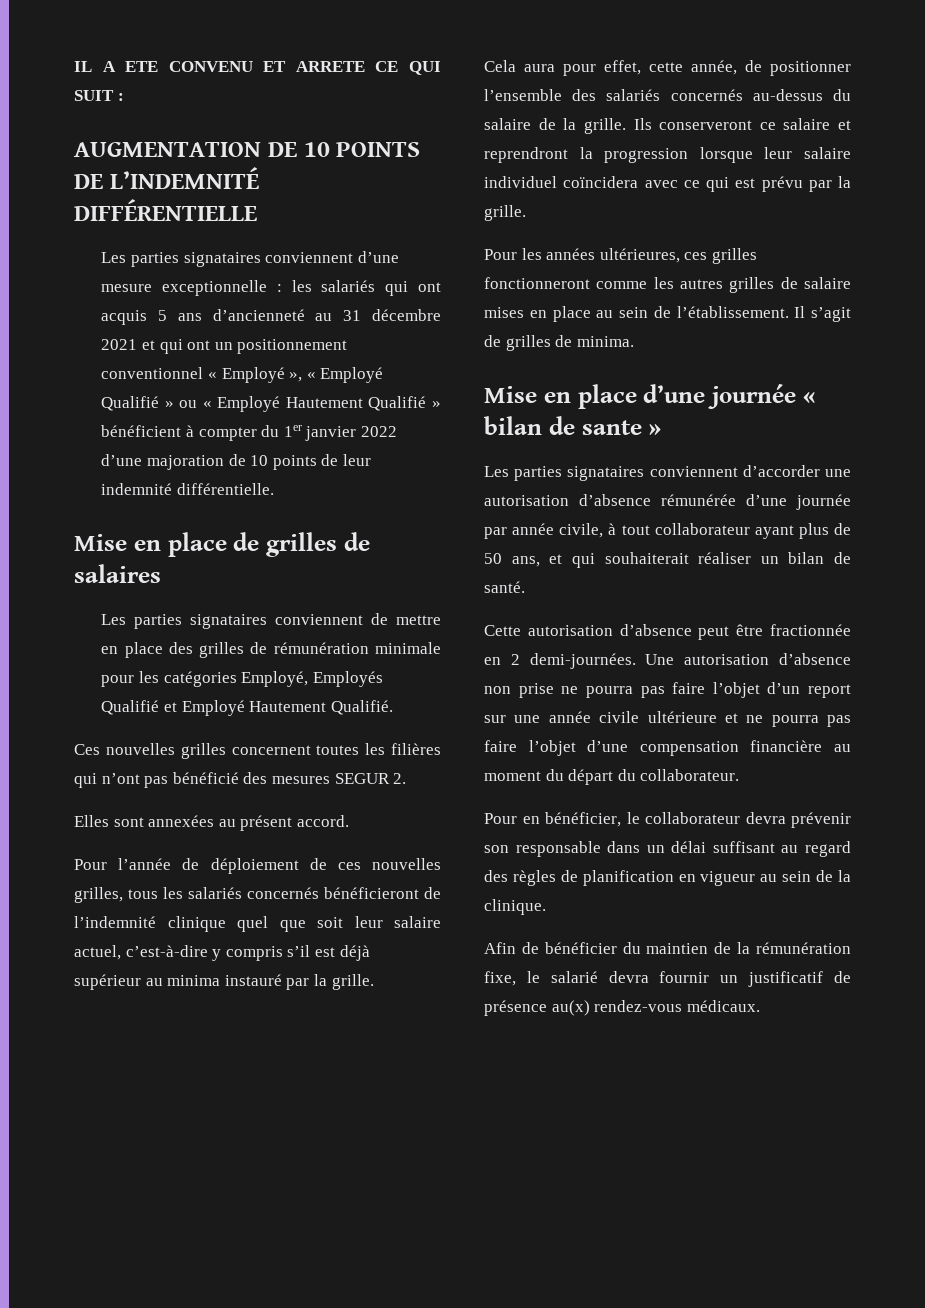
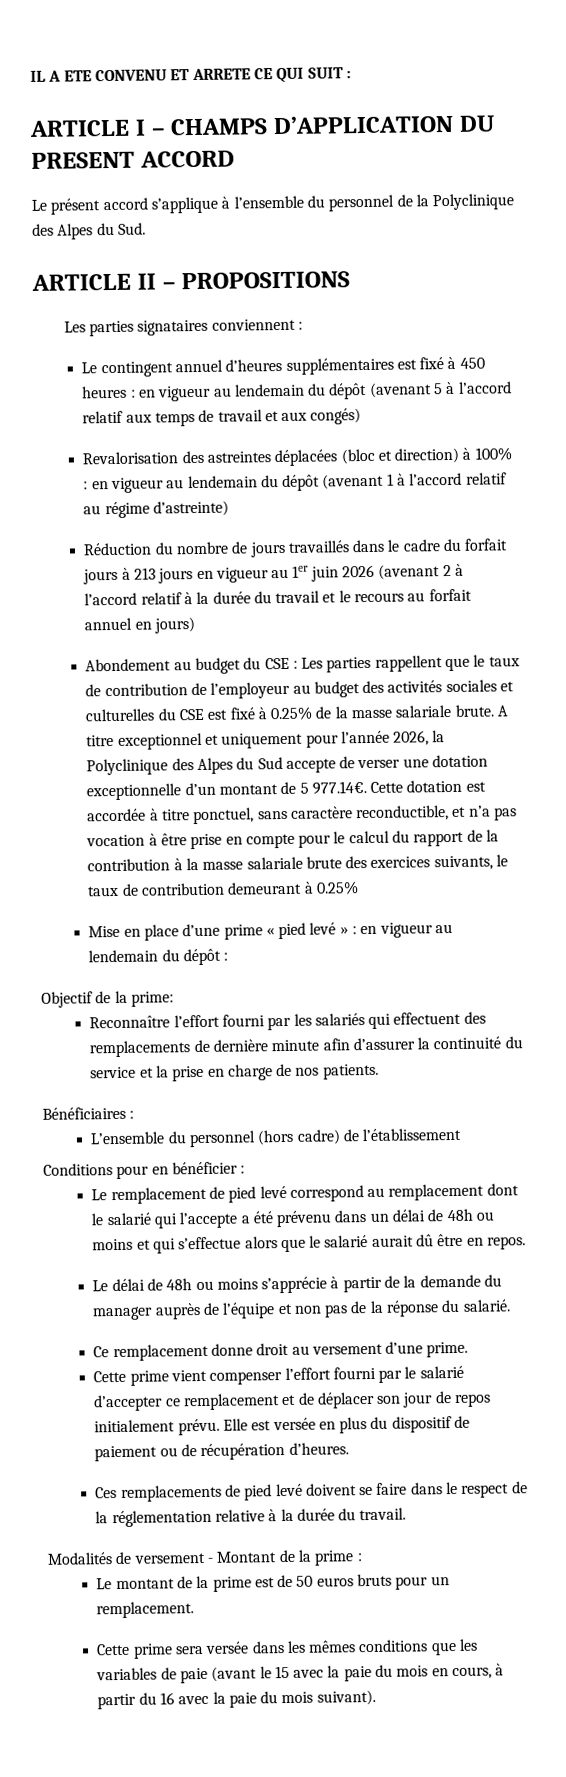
[74,142,421,157] [74,167,259,189] [74,199,257,221] [101,251,399,267] [101,280,441,296] [101,309,441,325] [101,339,348,354] [101,367,384,383] [101,396,441,412] [101,425,397,441] [101,454,371,470] [101,483,274,495] [74,532,370,557] [74,564,161,583] [101,613,441,629] [101,642,441,658] [101,671,383,687] [101,700,393,716] [74,743,441,759] [74,772,407,788] [74,815,349,831] [74,858,441,874] [74,887,441,903] [74,916,441,932] [74,945,370,961] [74,974,374,990] [484,60,851,76] [484,89,851,101] [484,118,851,134] [484,147,851,163] [484,176,851,192] [484,205,526,221] [484,248,757,264] [484,277,851,293] [484,306,851,322] [484,335,634,351] [484,384,816,409] [484,416,662,435] [484,465,851,481] [484,494,851,510] [484,523,851,539] [484,552,851,568] [484,581,525,593] [484,624,851,640] [484,653,851,669] [484,682,851,698] [484,711,851,727] [484,740,851,756] [484,769,740,785] [484,812,851,828] [484,841,851,857] [484,870,852,886] [484,899,546,915] [484,942,851,954] [484,971,851,987] [484,1000,760,1016] AUGMENTATION DE 10 POINTS DE L’INDEMNITÉ DIFFÉRENTIELLE // Les parties signataires conviennent d’une mesure exceptionnelle : les salariés qui ont acquis 5 ans d’ancienneté au 31 décembre 2021 et qui ont un positionnement conventionnel « Employé », « Employé Qualifié » ou « Employé Hautement Qualifié » bénéficient à compter du 1er janvier 2022 d’une majoration de 10 points de leur indemnité différentielle. // Mise en place de grilles de salaires // Les parties signataires conviennent de mettre en place des grilles de rémunération minimale pour les catégories Employé, Employés Qualifié et Employé Hautement Qualifié. // Ces nouvelles grilles concernent toutes les filières qui n’ont pas bénéficié des mesures SEGUR 2. // Elles sont annexées au présent accord. // Pour l’année de déploiement de ces nouvelles grilles, tous les salariés concernés bénéficieront de l’indemnité clinique quel que soit leur salaire actuel, c’est-à-dire y compris s’il est déjà supérieur au minima instauré par la grille. // Cela aura pour effet, cette année, de positionner l’ensemble des salariés concernés au-dessus du salaire de la grille. Ils conserveront ce salaire et reprendront la progression lorsque leur salaire individuel coïncidera avec ce qui est prévu par la grille. // Pour les années ultérieures, ces grilles fonctionneront comme les autres grilles de salaire mises en place au sein de l’établissement. Il s’agit de grilles de minima. // Mise en place d’une journée « bilan de sante » // Les parties signataires conviennent d’accorder une autorisation d’absence rémunérée d’une journée par année civile, à tout collaborateur ayant plus de 50 ans, et qui souhaiterait réaliser un bilan de santé. // Cette autorisation d’absence peut être fractionnée en 2 demi-journées. Une autorisation d’absence non prise ne pourra pas faire l’objet d’un report sur une année civile ultérieure et ne pourra pas faire l’objet d’une compensation financière au moment du départ du collaborateur. // Pour en bénéficier, le collaborateur devra prévenir son responsable dans un délai suffisant au regard des règles de planification en vigueur au sein de la clinique. // Afin de bénéficier du maintien de la rémunération fixe, le salarié devra fournir un justificatif de présence au(x) rendez-vous médicaux. -> [29,114,495,137] [31,150,235,169] [31,193,515,215] [32,222,146,240] [31,271,351,291] [63,318,303,337] [81,356,485,378] [82,381,512,402] [82,408,362,427] [82,447,512,467] [83,472,507,494] [83,500,229,519] [83,538,509,558] [83,563,465,585] [84,588,472,606] [84,617,195,634] [85,654,520,675] [85,679,515,699] [85,704,509,722] [86,730,446,750] [86,754,489,776] [86,779,486,801] [87,805,518,825] [86,829,500,850] [87,854,509,872] [87,881,359,897] [88,922,454,941] [88,948,229,966] [41,990,174,1008] [89,1011,486,1031] [89,1036,523,1058] [90,1063,379,1082] [42,1106,135,1120] [90,1127,462,1148] [43,1161,246,1179] [91,1183,519,1205] [91,1208,495,1229] [92,1233,527,1254] [92,1274,503,1294] [92,1299,511,1321] [93,1341,469,1362] [93,1365,464,1386] [94,1391,492,1412] [94,1415,471,1436] [94,1442,349,1462] [95,1481,528,1502] [95,1507,407,1528] [47,1549,362,1566] [96,1573,450,1592] [96,1601,195,1619] [96,1638,479,1659] [96,1663,505,1684] [97,1689,376,1710] ARTICLE I – CHAMPS D’APPLICATION DU PRESENT ACCORD // Le présent accord s’applique à l’ensemble du personnel de la Polyclinique des Alpes du Sud. // ARTICLE II – PROPOSITIONS // Les parties signataires conviennent : // Le contingent annuel d’heures supplémentaires est fixé à 450 heures : en vigueur au lendemain du dépôt (avenant 5 à l’accord relatif aux temps de travail et aux congés) // Revalorisation des astreintes déplacées (bloc et direction) à 100% : en vigueur au lendemain du dépôt (avenant 1 à l’accord relatif au régime d’astreinte) // Réduction du nombre de jours travaillés dans le cadre du forfait jours à 213 jours en vigueur au 1er juin 2026 (avenant 2 à l’accord relatif à la durée du travail et le recours au forfait annuel en jours) // Abondement au budget du CSE : Les parties rappellent que le taux de contribution de l’employeur au budget des activités sociales et culturelles du CSE est fixé à 0.25% de la masse salariale brute. A titre exceptionnel et uniquement pour l’année 2026, la Polyclinique des Alpes du Sud accepte de verser une dotation exceptionnelle d’un montant de 5 977.14€. Cette dotation est accordée à titre ponctuel, sans caractère reconductible, et n’a pas vocation à être prise en compte pour le calcul du rapport de la contribution à la masse salariale brute des exercices suivants, le taux de contribution demeurant à 0.25% // Mise en place d’une prime « pied levé » : en vigueur au lendemain du dépôt : // Objectif de la prime: // Reconnaître l’effort fourni par les salariés qui effectuent des remplacements de dernière minute afin d’assurer la continuité du service et la prise en charge de nos patients. // Bénéficiaires : // L’ensemble du personnel (hors cadre) de l’établissement // Conditions pour en bénéficier : // Le remplacement de pied levé correspond au remplacement dont le salarié qui l’accepte a été prévenu dans un délai de 48h ou moins et qui s’effectue alors que le salarié aurait dû être en repos. // Le délai de 48h ou moins s’apprécie à partir de la demande du manager auprès de l’équipe et non pas de la réponse du salarié. // Ce remplacement donne droit au versement d’une prime. // Cette prime vient compenser l’effort fourni par le salarié d’accepter ce remplacement et de déplacer son jour de repos initialement prévu. Elle est versée en plus du dispositif de paiement ou de récupération d’heures. // Ces remplacements de pied levé doivent se faire dans le respect de la réglementation relative à la durée du travail. // Modalités de versement - Montant de la prime : // Le montant de la prime est de 50 euros bruts pour un remplacement. // Cette prime sera versée dans les mêmes conditions que les variables de paie (avant le 15 avec la paie du mois en cours, à partir du 16 avec la paie du mois suivant).

